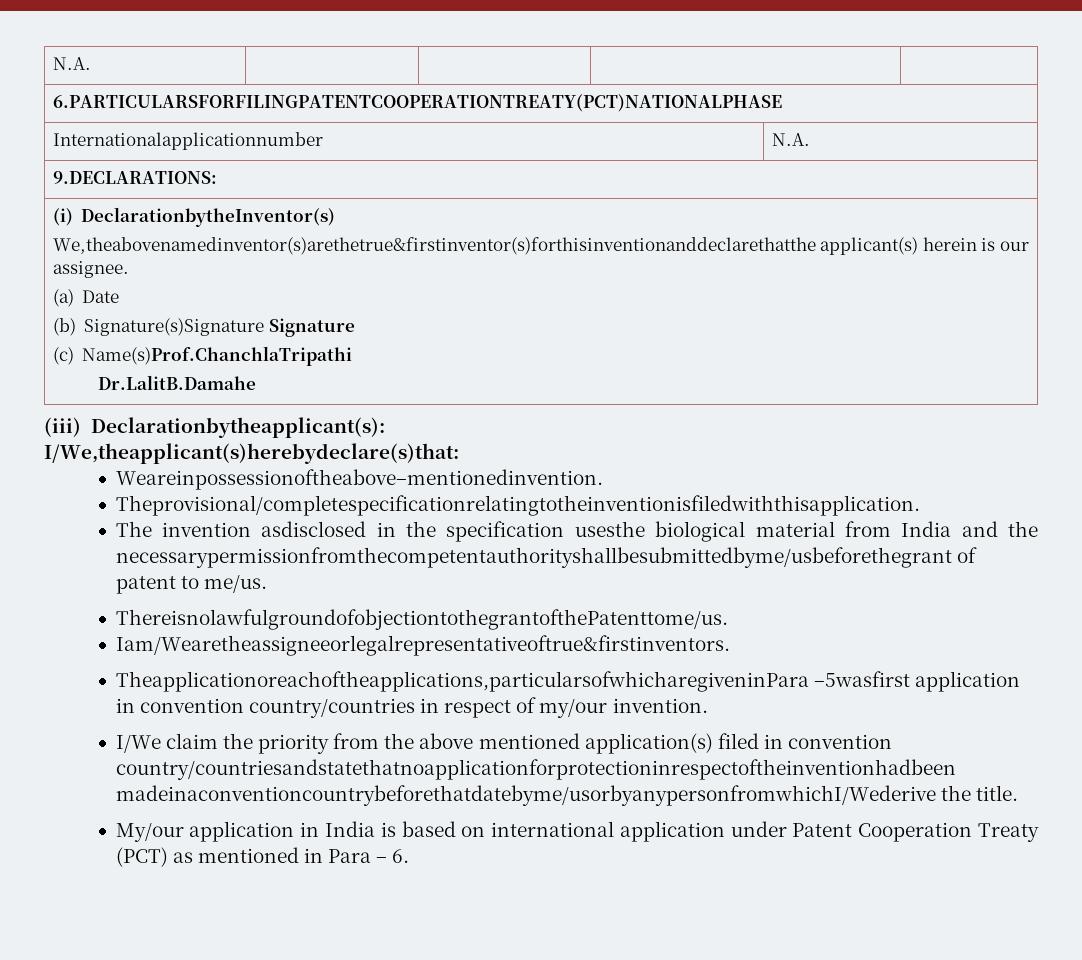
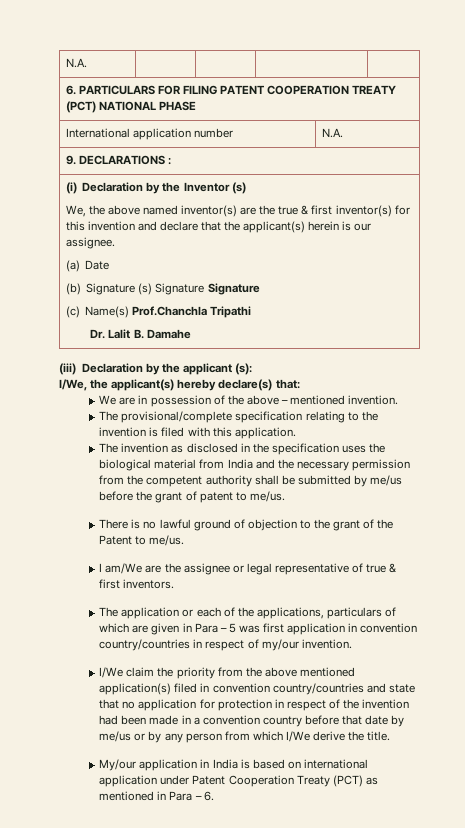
[52,94,782,112] [52,132,323,150] [771,133,810,146] [52,171,217,184] [52,207,336,227] [52,237,816,255] 6.PARTICULARSFORFILINGPATENTCOOPERATIONTREATY(PCT)NATIONALPHASE // Internationalapplicationnumber | N.A. // 9.DECLARATIONS: // (i) DeclarationbytheInventor(s) // We,theabovenamedinventor(s)arethetrue&firstinventor(s)forthisinventionanddeclarethatthe -> [65,85,397,95] [65,101,196,113] [65,128,233,140] [321,128,343,138] [65,155,171,165] [65,182,246,194] [65,205,410,217] [65,221,241,231] 6. PARTICULARS FOR FILING PATENT COOPERATION TREATY (PCT) NATIONAL PHASE // International application number | N.A. // 9. DECLARATIONS : // (i) Declaration by the Inventor (s) // We, the above named inventor(s) are the true & first inventor(s) for this invention and declare that the
[84,318,265,336] Signature(s)Signature -> [86,283,205,295] Signature (s) Signature
[82,346,353,366] [98,375,257,390] [44,417,385,438] [44,443,459,464] [115,469,603,490] [115,495,920,516] Name(s)Prof.ChanchlaTripathi // Dr.LalitB.Damahe // (iii) Declarationbytheapplicant(s): // I/We,theapplicant(s)herebydeclare(s)that: // Weareinpossessionoftheabove–mentionedinvention. // Theprovisional/completespecificationrelatingtotheinventionisfiledwiththisapplication. -> [85,306,252,318] [90,329,191,339] [59,363,253,375] [59,379,300,391] [99,395,399,407] [99,411,378,423] [99,427,296,439] Name(s) Prof.Chanchla Tripathi // Dr. Lalit B. Damahe // (iii) Declaration by the applicant (s): // I/We, the applicant(s) hereby declare(s) that: // We are in possession of the above – mentioned invention. // The provisional/complete specification relating to the invention is filed with this application.
[261,521,367,537] asdisclosed -> [171,443,238,453] as disclosed
[574,521,645,537] usesthe -> [341,443,386,453] uses the
[115,547,977,568] [115,575,267,594] [115,609,728,630] [115,635,730,656] [115,671,910,692] necessarypermissionfromthecompetentauthorityshallbesubmittedbyme/usbeforethegrant of patent to me/us. // ThereisnolawfulgroundofobjectiontothegrantofthePatenttome/us. // Iam/Wearetheassigneeorlegalrepresentativeoftrue&firstinventors. // Theapplicationoreachoftheapplications,particularsofwhicharegiveninPara –5wasfirst -> [296,459,410,471] [99,475,403,487] [99,491,285,503] [99,519,394,531] [99,535,185,546] [99,563,397,575] [99,579,175,589] [99,607,397,619] [99,623,285,635] necessary permission from the competent authority shall be submitted by me/us before the grant of patent to me/us. // There is no lawful ground of objection to the grant of the Patent to me/us. // I am/We are the assignee or legal representative of true & first inventors. // The application or each of the applications, particulars of which are given in Para – 5 was first
[115,759,956,780] [115,785,936,806] country/countriesandstatethatnoapplicationforprotectioninrespectoftheinventionhadbeen madeinaconventioncountrybeforethatdatebyme/usorbyanypersonfromwhichI/Wederive -> [272,683,415,695] [99,699,410,711] [99,715,405,727] [99,731,346,743] country/countries and state that no application for protection in respect of the invention had been made in a convention country before that date by me/us or by any person from which I/We derive

